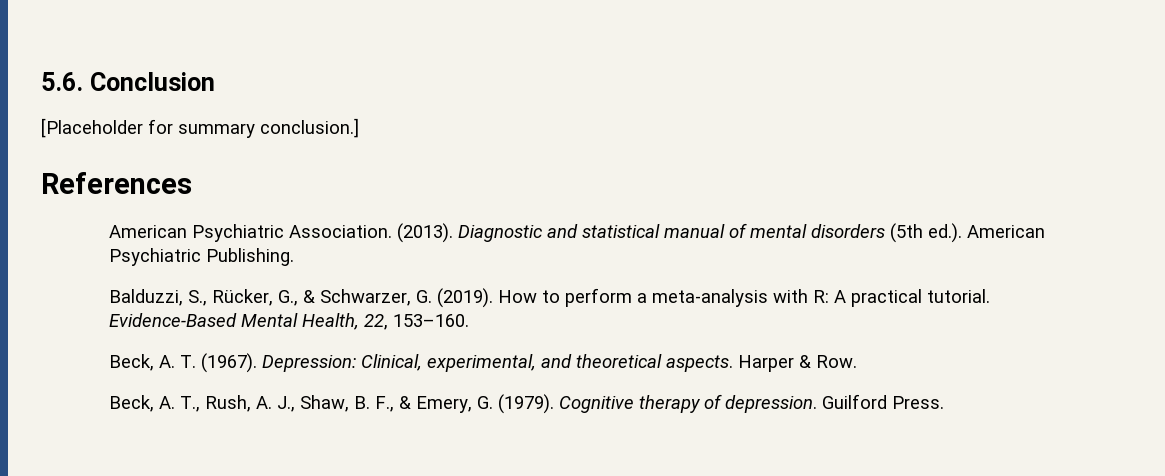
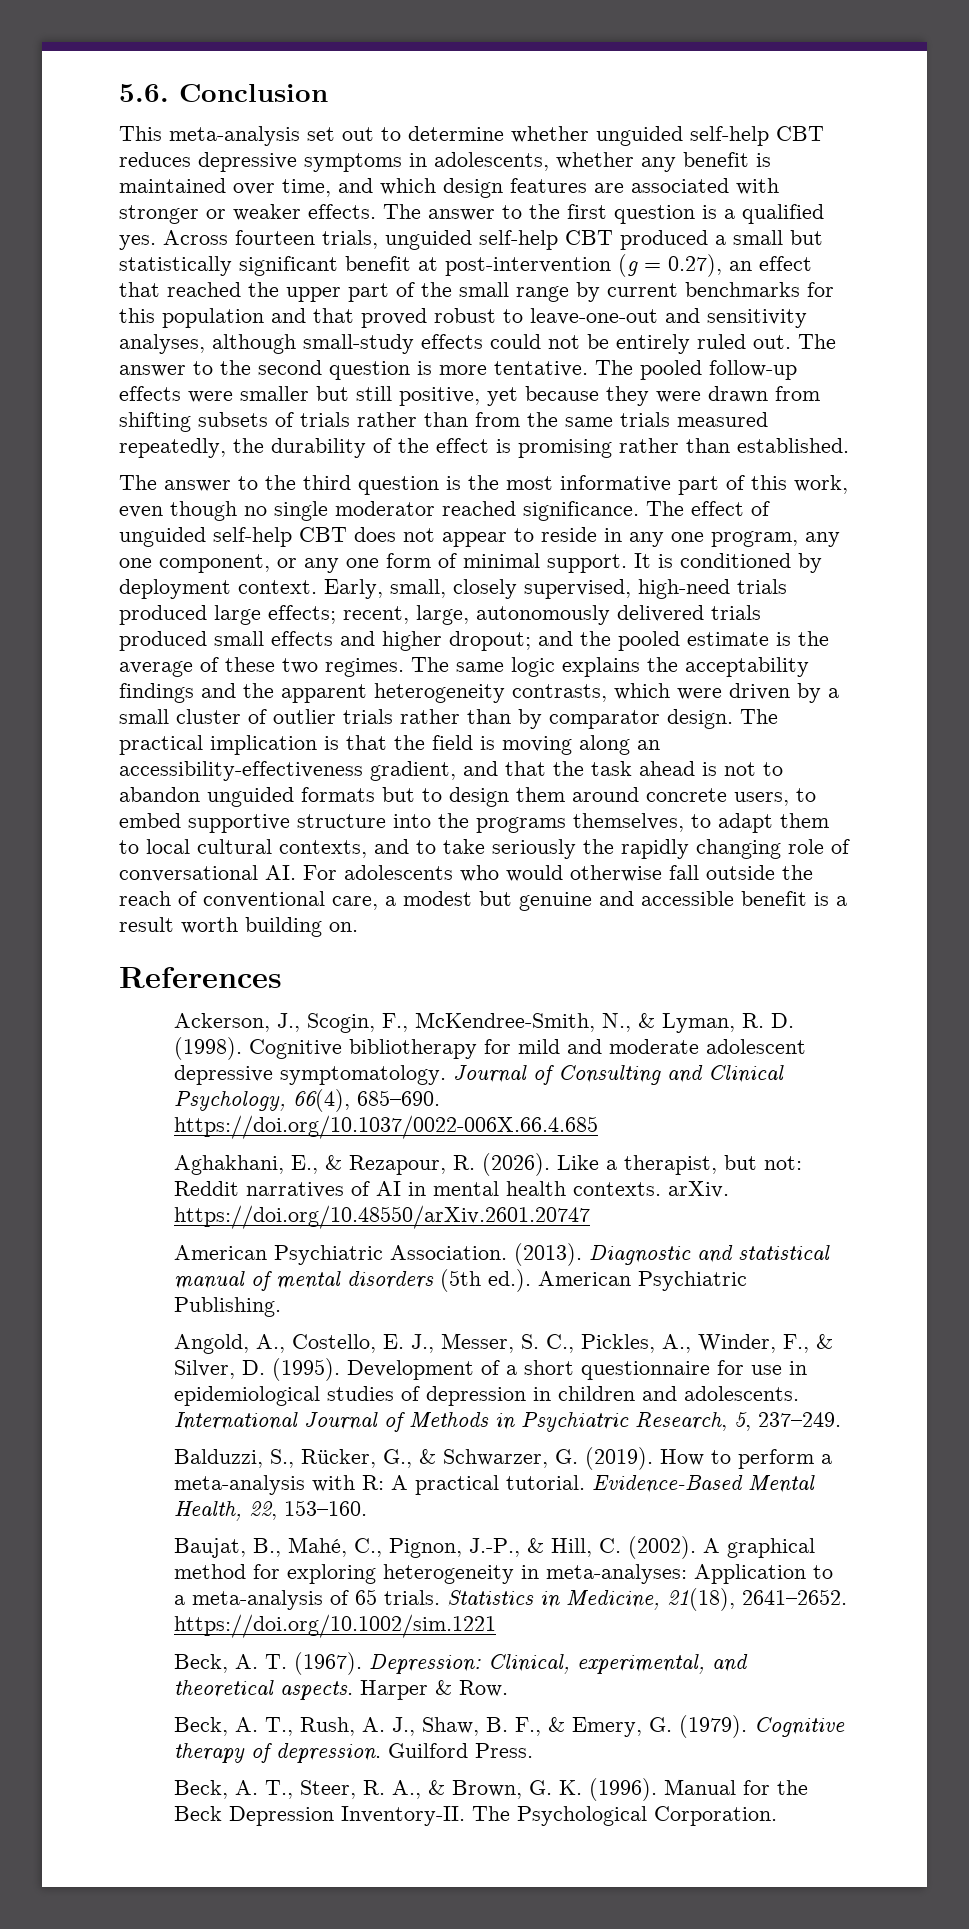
[41,118,359,138] [41,172,192,194] [Placeholder for summary conclusion.] // References -> [119,126,824,146] [119,152,771,172] [119,178,779,198] [119,204,824,224] [119,230,823,250] [119,254,812,277] [119,282,834,302] [119,308,807,328] [119,334,836,354] [119,360,797,380] [119,386,820,406] [119,412,768,432] [119,438,849,458] [119,475,848,495] [119,501,770,521] [119,527,840,547] [119,553,822,573] [119,579,787,599] [119,605,761,625] [119,631,829,651] [119,657,809,677] [119,683,839,703] [119,709,778,729] [119,735,660,755] [119,761,783,781] [119,787,816,807] [119,813,829,833] [119,839,850,859] [119,865,813,882] [119,891,847,911] [119,917,358,937] [119,967,282,988] [173,1012,794,1033] [173,1037,806,1060] [173,1065,784,1085] [173,1089,440,1112] [173,1115,598,1139] [173,1153,802,1176] [173,1181,729,1198] [173,1205,590,1229] This meta-analysis set out to determine whether unguided self-help CBT reduces depressive symptoms in adolescents, whether any benefit is maintained over time, and which design features are associated with stronger or weaker effects. The answer to the first question is a qualified yes. Across fourteen trials, unguided self-help CBT produced a small but statistically significant benefit at post-intervention (g = 0.27), an effect that reached the upper part of the small range by current benchmarks for this population and that proved robust to leave-one-out and sensitivity analyses, although small-study effects could not be entirely ruled out. The answer to the second question is more tentative. The pooled follow-up effects were smaller but still positive, yet because they were drawn from shifting subsets of trials rather than from the same trials measured repeatedly, the durability of the effect is promising rather than established. // The answer to the third question is the most informative part of this work, even though no single moderator reached significance. The effect of unguided self-help CBT does not appear to reside in any one program, any one component, or any one form of minimal support. It is conditioned by deployment context. Early, small, closely supervised, high-need trials produced large effects; recent, large, autonomously delivered trials produced small effects and higher dropout; and the pooled estimate is the average of these two regimes. The same logic explains the acceptability findings and the apparent heterogeneity contrasts, which were driven by a small cluster of outlier trials rather than by comparator design. The practical implication is that the field is moving along an accessibility-effectiveness gradient, and that the task ahead is not to abandon unguided formats but to design them around concrete users, to embed supportive structure into the programs themselves, to adapt them to local cultural contexts, and to take seriously the rapidly changing role of conversational AI. For adolescents who would otherwise fall outside the reach of conventional care, a modest but genuine and accessible benefit is a result worth building on. // References // Ackerson, J., Scogin, F., McKendree-Smith, N., & Lyman, R. D. (1998). Cognitive bibliotherapy for mild and moderate adolescent depressive symptomatology. Journal of Consulting and Clinical Psychology, 66(4), 685–690. https://doi.org/10.1037/0022-006X.66.4.685 // Aghakhani, E., & Rezapour, R. (2026). Like a therapist, but not: Reddit narratives of AI in mental health contexts. arXiv. https://doi.org/10.48550/arXiv.2601.20747
(294, 257) none -> [173,1333,833,1354] [173,1358,807,1381] [173,1386,799,1406] [173,1412,841,1432] // Angold, A., Costello, E. J., Messer, S. C., Pickles, A., Winder, F., & Silver, D. (1995). Development of a short questionnaire for use in epidemiological studies of depression in children and adolescents. International Journal of Methods in Psychiatric Research, 5, 237–249.
(469, 320) none -> [173,1536,815,1559] [173,1564,833,1584] [173,1588,847,1611] [173,1614,496,1638] // Baujat, B., Mahé, C., Pignon, J.-P., & Hill, C. (2002). A graphical method for exploring heterogeneity in meta-analyses: Application to a meta-analysis of 65 trials. Statistics in Medicine, 21(18), 2641–2652. https://doi.org/10.1002/sim.1221
(944, 402) none -> [173,1778,808,1801] [173,1806,777,1826] // Beck, A. T., Steer, R. A., & Brown, G. K. (1996). Manual for the Beck Depression Inventory-II. The Psychological Corporation.

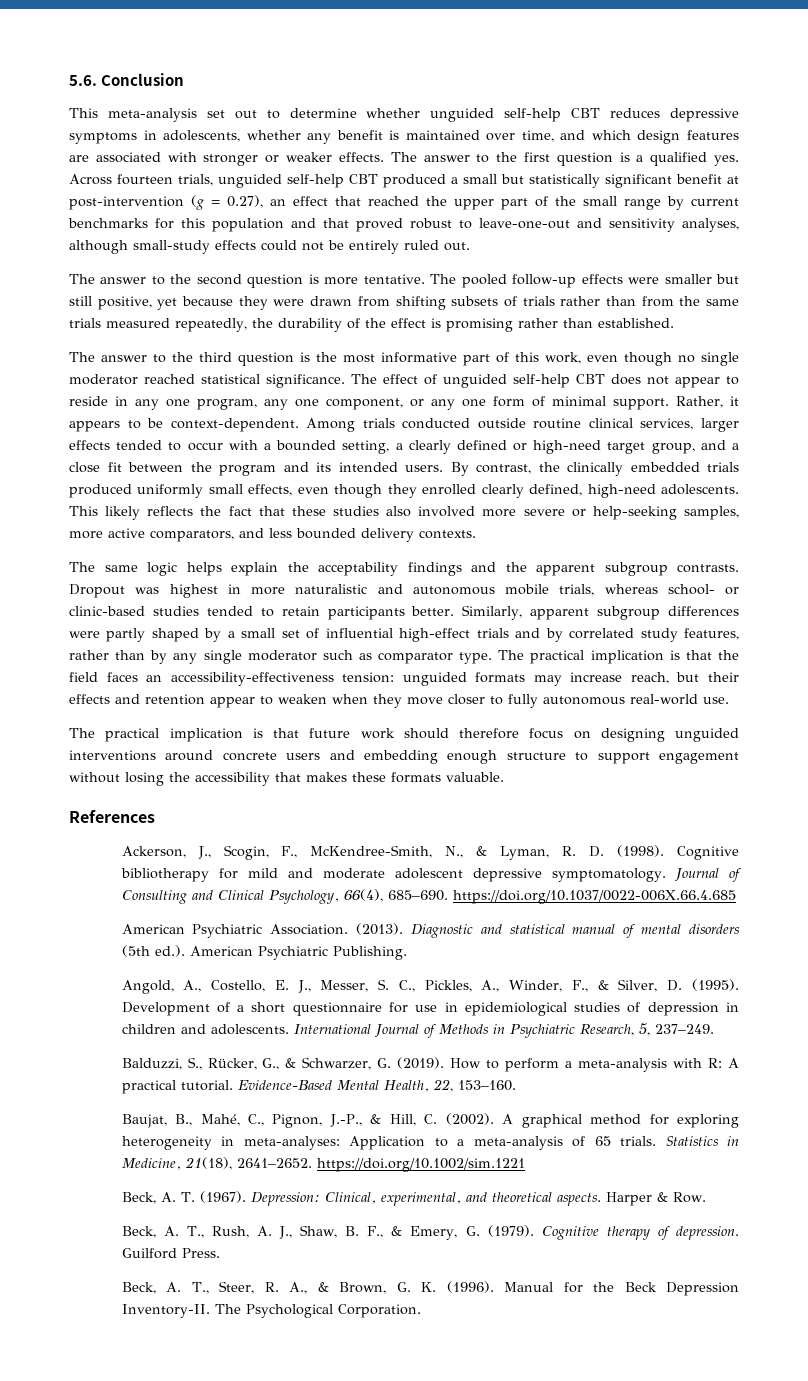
(791, 342) none -> (470, 246) //
(516, 508) none -> [201,374,260,384] statistical
[634,553,822,573] [119,579,787,599] [119,605,761,625] [119,631,829,651] [119,657,404,677] It is conditioned by deployment context. Early, small, closely supervised, high-need trials produced large effects; recent, large, autonomously delivered trials produced small effects and higher dropout; and the pooled estimate is the average of these two regimes. -> [676,396,739,408] [69,418,739,432] [69,440,739,454] [69,462,739,476] [69,484,739,498] [69,506,739,520] [69,528,476,542] Rather, it appears to be context-dependent. Among trials conducted outside routine clinical services, larger effects tended to occur with a bounded setting, a clearly defined or high-need target group, and a close fit between the program and its intended users. By contrast, the clinically embedded trials produced uniformly small effects, even though they enrolled clearly defined, high-need adolescents. This likely reflects the fact that these studies also involved more severe or help-seeking samples, more active comparators, and less bounded delivery contexts. //
[562,657,640,677] explains -> [186,562,278,576] helps explain
[374,683,839,703] [119,709,733,729] heterogeneity contrasts, which were driven by a small cluster of outlier trials rather than by comparator design. -> [604,562,739,576] [69,584,739,598] [69,605,739,620] [69,628,739,642] [69,650,493,664] subgroup contrasts. Dropout was highest in more naturalistic and autonomous mobile trials, whereas school- or clinic-based studies tended to retain participants better. Similarly, apparent subgroup differences were partly shaped by a small set of influential high-effect trials and by correlated study features, rather than by any single moderator such as comparator type.
[480,735,660,755] [119,761,783,781] [119,787,816,807] [119,813,829,833] [119,839,850,859] [119,865,813,882] [119,891,847,911] [119,917,358,937] is moving along an accessibility-effectiveness gradient, and that the task ahead is not to abandon unguided formats but to design them around concrete users, to embed supportive structure into the programs themselves, to adapt them to local cultural contexts, and to take seriously the rapidly changing role of conversational AI. For adolescents who would otherwise fall outside the reach of conventional care, a modest but genuine and accessible benefit is a result worth building on. -> [106,672,739,686] [69,694,729,708] [69,728,739,742] [69,750,739,764] [69,772,504,786] faces an accessibility-effectiveness tension: unguided formats may increase reach, but their effects and retention appear to weaken when they move closer to fully autonomous real-world use. // The practical implication is that future work should therefore focus on designing unguided interventions around concrete users and embedding enough structure to support engagement without losing the accessibility that makes these formats valuable.
[173,1153,802,1176] [173,1181,729,1198] [173,1205,590,1229] // Aghakhani, E., & Rezapour, R. (2026). Like a therapist, but not: Reddit narratives of AI in mental health contexts. arXiv. https://doi.org/10.48550/arXiv.2601.20747 -> (736, 897) none

